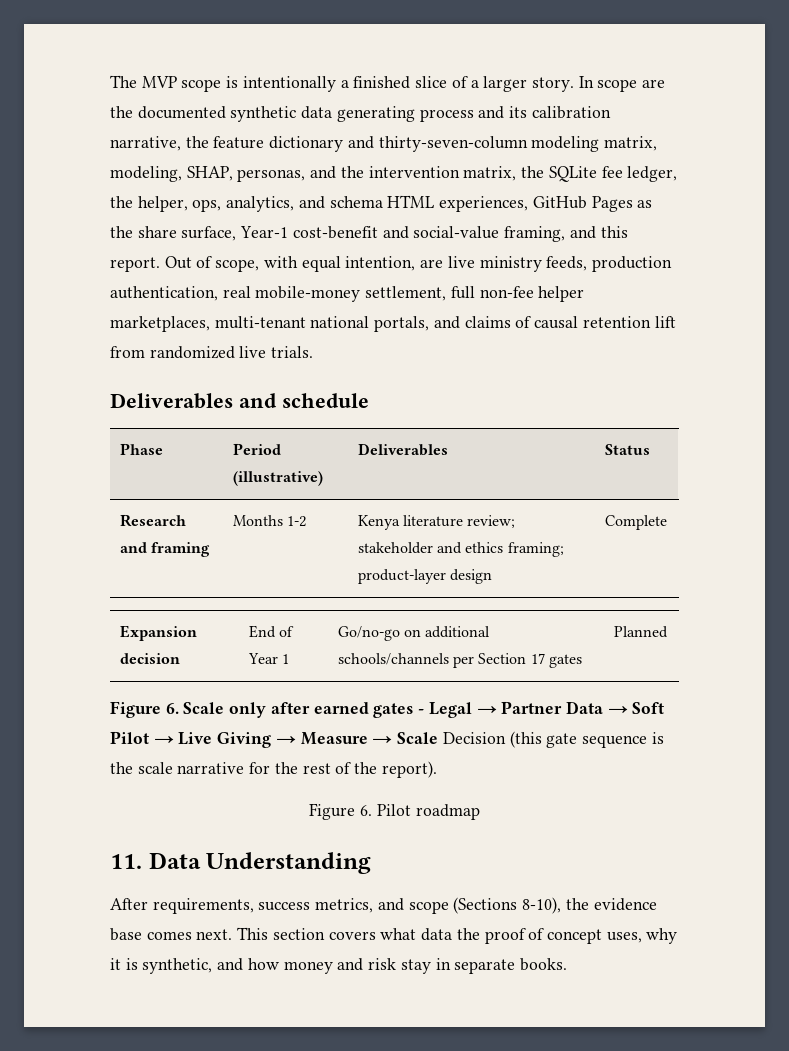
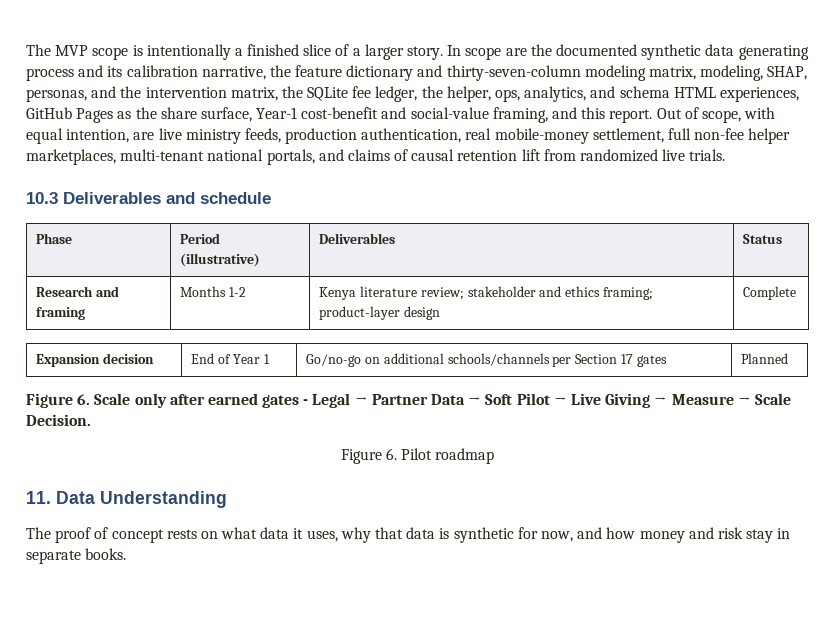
(314, 352) none -> [26,192,58,204] 10.3
[442,731,664,748] [110,761,437,778] Decision (this gate sequence is the scale narrative for the rest of the report). -> [26,414,91,426] Decision.
[110,897,657,914] [110,927,678,944] [110,958,213,974] After requirements, success metrics, and scope (Sections 8-10), the evidence base comes next. This section covers what data the proof of concept uses, why it is synthetic, -> [26,527,573,543] The proof of concept rests on what data it uses, why that data is synthetic for now,

